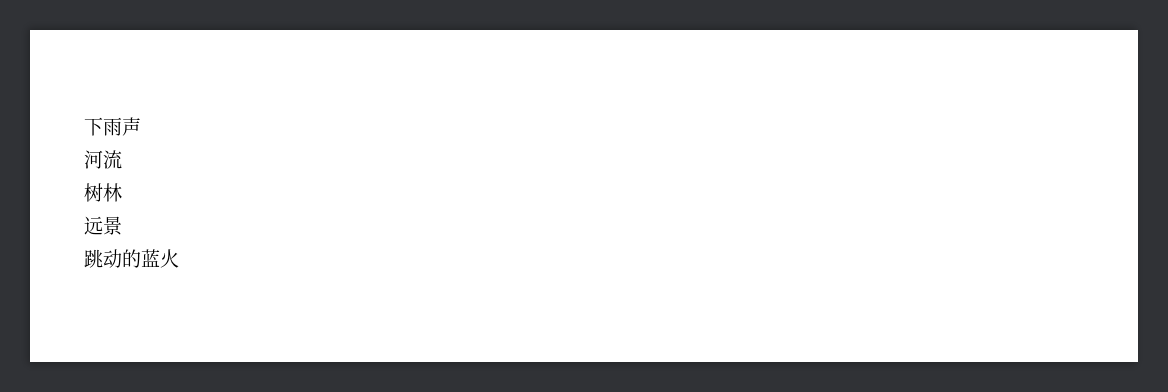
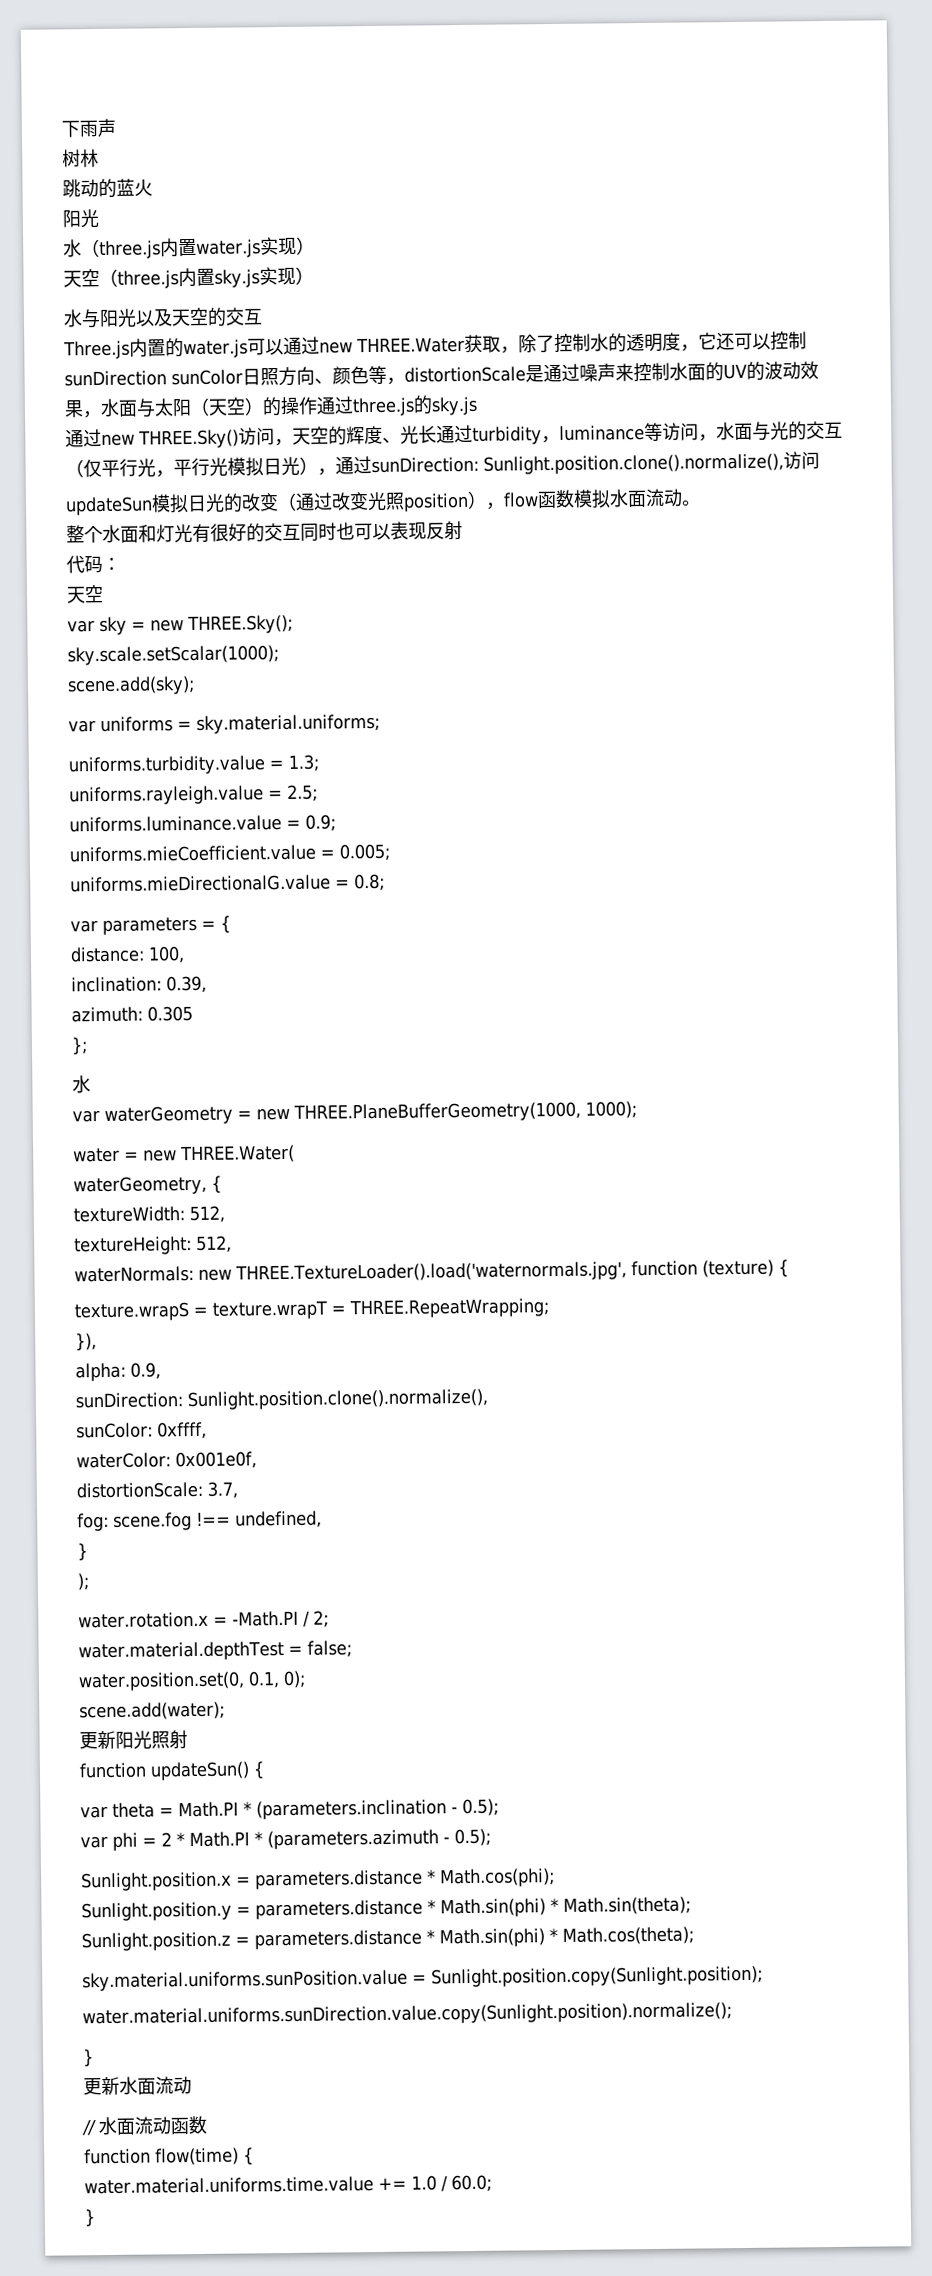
[84,150,122,169] // 河流 -> (116, 127) none
[84,216,122,235] // 远景 -> (99, 158) none
(179, 258) none -> [62,208,99,229] [63,236,315,259] [63,266,314,289] [63,307,263,329] [63,331,807,360] [64,361,819,387] [64,395,478,419] [65,421,843,449] [65,451,820,478] [65,488,701,516] [66,521,463,544] [66,555,121,574] [66,584,104,604] [67,614,293,635] [67,645,279,666] [67,675,195,696] [68,713,380,734] [68,754,319,776] [69,784,318,806] [69,814,336,833] [69,843,390,863] [70,873,385,893] [70,915,231,935] [70,946,185,964] [71,975,207,994] [71,1005,193,1023] [71,1037,88,1055] [72,1075,91,1094] [72,1101,637,1125] [73,1144,295,1164] [73,1175,222,1196] [73,1205,225,1224] [74,1235,232,1256] [74,1259,789,1284] [74,1298,549,1322] [75,1333,97,1351] [75,1362,161,1382] [75,1388,488,1411] [76,1421,207,1440] [76,1451,257,1470] [76,1481,238,1499] [77,1510,322,1532] [77,1543,88,1561] [77,1573,89,1591] [78,1610,329,1629] [78,1640,352,1662] [78,1670,306,1692] [79,1701,225,1721] [79,1730,188,1750] [79,1761,265,1781] [80,1798,499,1820] [80,1828,491,1851] [81,1868,555,1892] [81,1896,691,1922] [81,1926,694,1952] [82,1965,763,1992] [82,2002,732,2028] [82,2049,94,2067] [83,2076,192,2096] [81,2115,207,2136] [84,2147,254,2166] [84,2174,492,2195] [84,2209,95,2227] // 阳光 // 水（three.js内置water.js实现） // 天空（three.js内置sky.js实现） // 水与阳光以及天空的交互 // Three.js内置的water.js可以通过new THREE.Water获取，除了控制水的透明度，它还可以控制sunDirection sunColor日照方向、颜色等，distortionScale是通过噪声来控制水面的UV的波动效果，水面与太阳（天空）的操作通过three.js的sky.js // 通过new THREE.Sky()访问，天空的辉度、光长通过turbidity，luminance等访问，水面与光的交互（仅平行光，平行光模拟日光），通过sunDirection: Sunlight.position.clone().normalize(),访问 // updateSun模拟日光的改变（通过改变光照position），flow函数模拟水面流动。 // 整个水面和灯光有很好的交互同时也可以表现反射 // 代码： // 天空 // var sky = new THREE.Sky(); // sky.scale.setScalar(1000); // scene.add(sky); // var uniforms = sky.material.uniforms; // uniforms.turbidity.value = 1.3; // uniforms.rayleigh.value = 2.5; // uniforms.luminance.value = 0.9; // uniforms.mieCoefficient.value = 0.005; // uniforms.mieDirectionalG.value = 0.8; // var parameters = { // distance: 100, // inclination: 0.39, // azimuth: 0.305 // }; // 水 // var waterGeometry = new THREE.PlaneBufferGeometry(1000, 1000); // water = new THREE.Water( // waterGeometry, { // textureWidth: 512, // textureHeight: 512, // waterNormals: new THREE.TextureLoader().load('waternormals.jpg', function (texture) { // texture.wrapS = texture.wrapT = THREE.RepeatWrapping; // }), // alpha: 0.9, // sunDirection: Sunlight.position.clone().normalize(), // sunColor: 0xffff, // waterColor: 0x001e0f, // distortionScale: 3.7, // fog: scene.fog !== undefined, // } // ); // water.rotation.x = -Math.PI / 2; // water.material.depthTest = false; // water.position.set(0, 0.1, 0); // scene.add(water); // 更新阳光照射 // function updateSun() { // var theta = Math.PI * (parameters.inclination - 0.5); // var phi = 2 * Math.PI * (parameters.azimuth - 0.5); // Sunlight.position.x = parameters.distance * Math.cos(phi); // Sunlight.position.y = parameters.distance * Math.sin(phi) * Math.sin(theta); // Sunlight.position.z = parameters.distance * Math.sin(phi) * Math.cos(theta); // sky.material.uniforms.sunPosition.value = Sunlight.position.copy(Sunlight.position); // water.material.uniforms.sunDirection.value.copy(Sunlight.position).normalize(); // } // 更新水面流动 // // 水面流动函数 // function flow(time) { // water.material.uniforms.time.value += 1.0 / 60.0; // }

